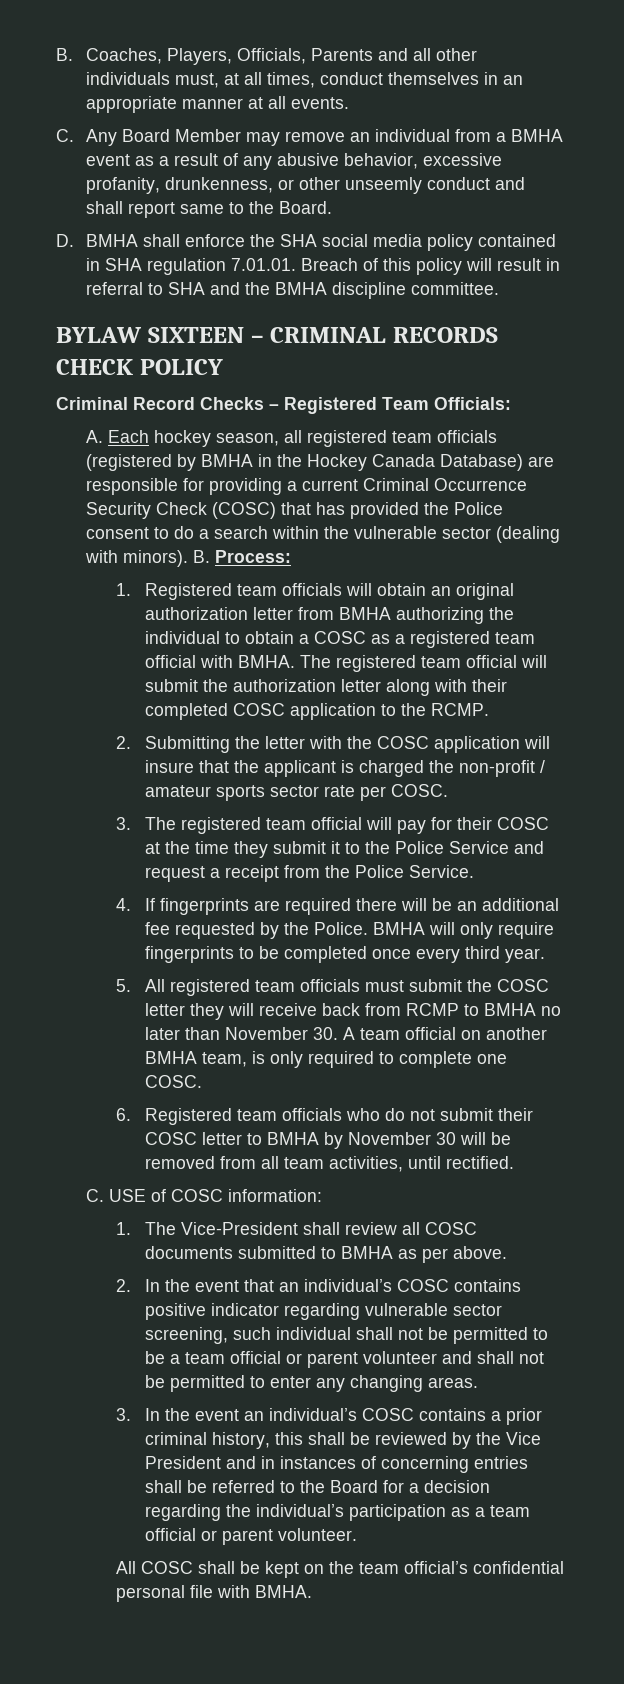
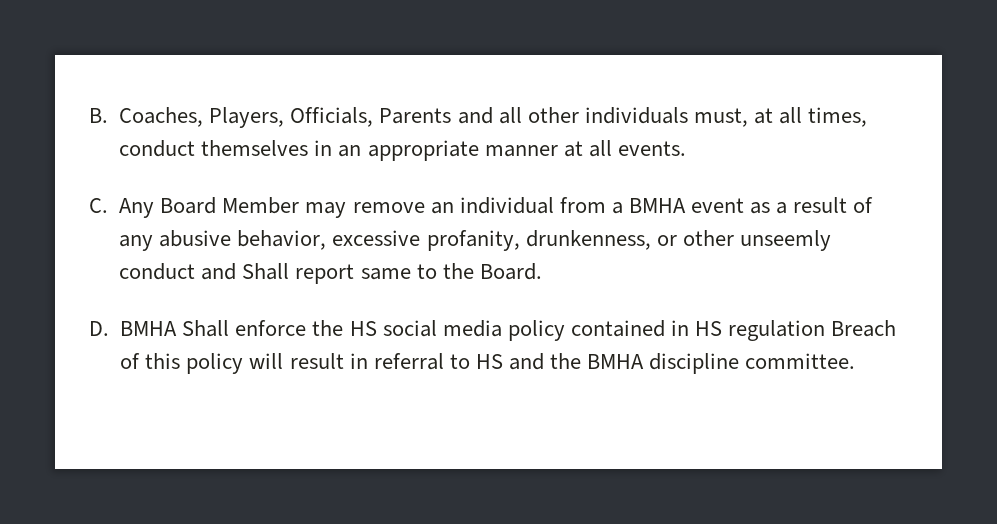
[85,201,123,214] shall -> [242,263,290,280] Shall
[142,234,180,247] shall -> [182,320,230,337] Shall
[279,234,317,247] SHA -> [349,321,377,336] HS
[104,258,296,275] SHA regulation 7.01.01. -> [695,320,826,341] HS regulation
[167,282,205,295] SHA -> [475,354,503,369] HS
[56,327,498,343] [56,359,223,375] [56,397,511,414] [85,430,497,447] [85,454,554,471] [85,478,527,495] [85,502,503,519] [85,526,560,543] [84,550,291,567] [115,583,515,600] [145,607,515,624] [145,631,536,648] [145,655,548,672] [145,679,508,696] [145,703,490,720] [115,736,551,753] [145,760,546,777] [145,784,449,801] [115,817,550,834] [145,841,545,858] [145,865,475,882] [115,898,560,915] [145,922,555,939] [145,946,546,963] [115,979,550,996] [145,1003,562,1020] [145,1027,548,1040] [145,1051,508,1068] [145,1075,203,1088] [115,1108,534,1125] [145,1132,512,1149] [145,1156,515,1172] [85,1189,322,1202] [115,1222,478,1235] [145,1246,508,1263] [115,1279,522,1292] [145,1303,503,1320] [145,1327,549,1344] [145,1351,545,1368] [145,1375,479,1392] [115,1408,543,1425] [145,1432,542,1449] [145,1456,529,1473] [145,1480,491,1493] [145,1504,531,1521] [145,1528,358,1545] [115,1561,564,1578] [115,1585,312,1602] // BYLAW SIXTEEN – CRIMINAL RECORDS CHECK POLICY // Criminal Record Checks – Registered Team Officials: // A. Each hockey season, all registered team officials (registered by BMHA in the Hockey Canada Database) are responsible for providing a current Criminal Occurrence Security Check (COSC) that has provided the Police consent to do a search within the vulnerable sector (dealing with minors). B. Process: // 1. Registered team officials will obtain an original authorization letter from BMHA authorizing the individual to obtain a COSC as a registered team official with BMHA. The registered team official will submit the authorization letter along with their completed COSC application to the RCMP. // 2. Submitting the letter with the COSC application will insure that the applicant is charged the non-profit / amateur sports sector rate per COSC. // 3. The registered team official will pay for their COSC at the time they submit it to the Police Service and request a receipt from the Police Service. // 4. If fingerprints are required there will be an additional fee requested by the Police. BMHA will only require fingerprints to be completed once every third year. // 5. All registered team officials must submit the COSC letter they will receive back from RCMP to BMHA no later than November 30. A team official on another BMHA team, is only required to complete one COSC. // 6. Registered team officials who do not submit their COSC letter to BMHA by November 30 will be removed from all team activities, until rectified. // C. USE of COSC information: // 1. The Vice-President shall review all COSC documents submitted to BMHA as per above. // 2. In the event that an individual’s COSC contains positive indicator regarding vulnerable sector screening, such individual shall not be permitted to be a team official or parent volunteer and shall not be permitted to enter any changing areas. // 3. In the event an individual’s COSC contains a prior criminal history, this shall be reviewed by the Vice President and in instances of concerning entries shall be referred to the Board for a decision regarding the individual’s participation as a team official or parent volunteer. // All COSC shall be kept on the team official’s confidential personal file with BMHA. -> (856, 361) none

